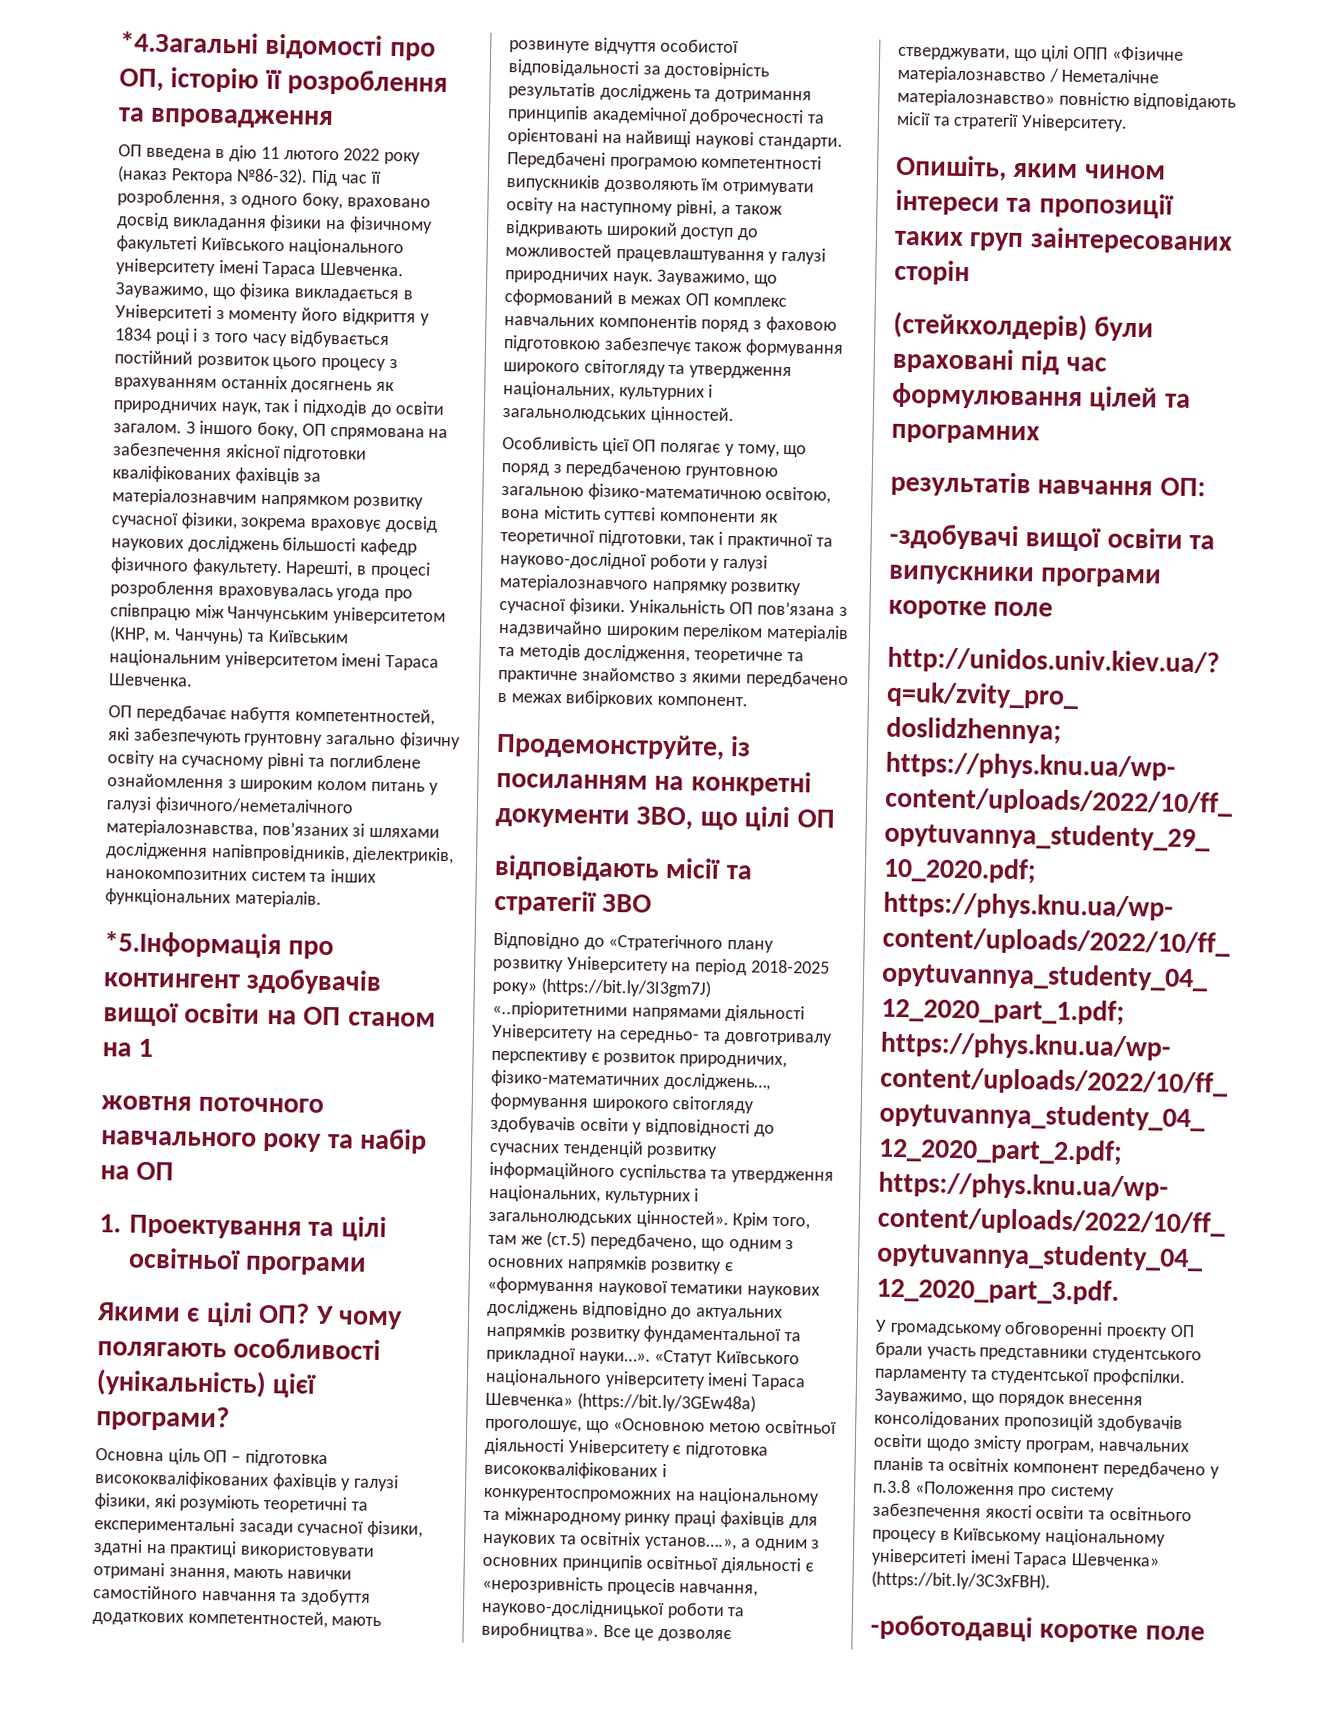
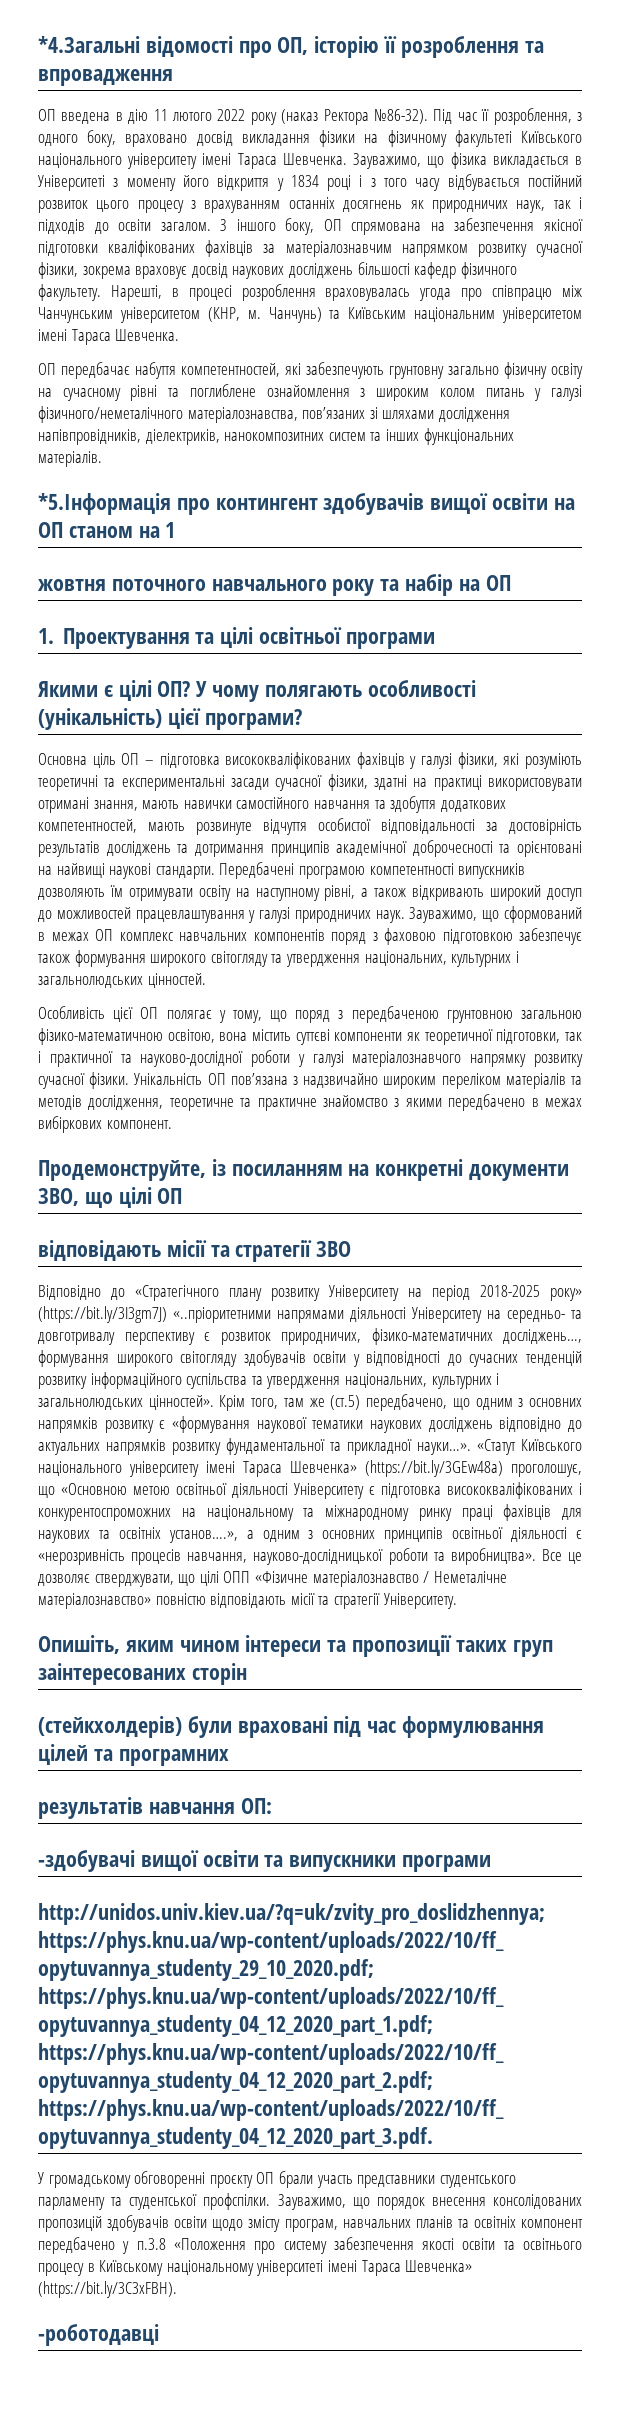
[888,599,1054,620] коротке поле -> (492, 1863) none
[1039,1623,1205,1644] коротке поле -> (159, 2335) none

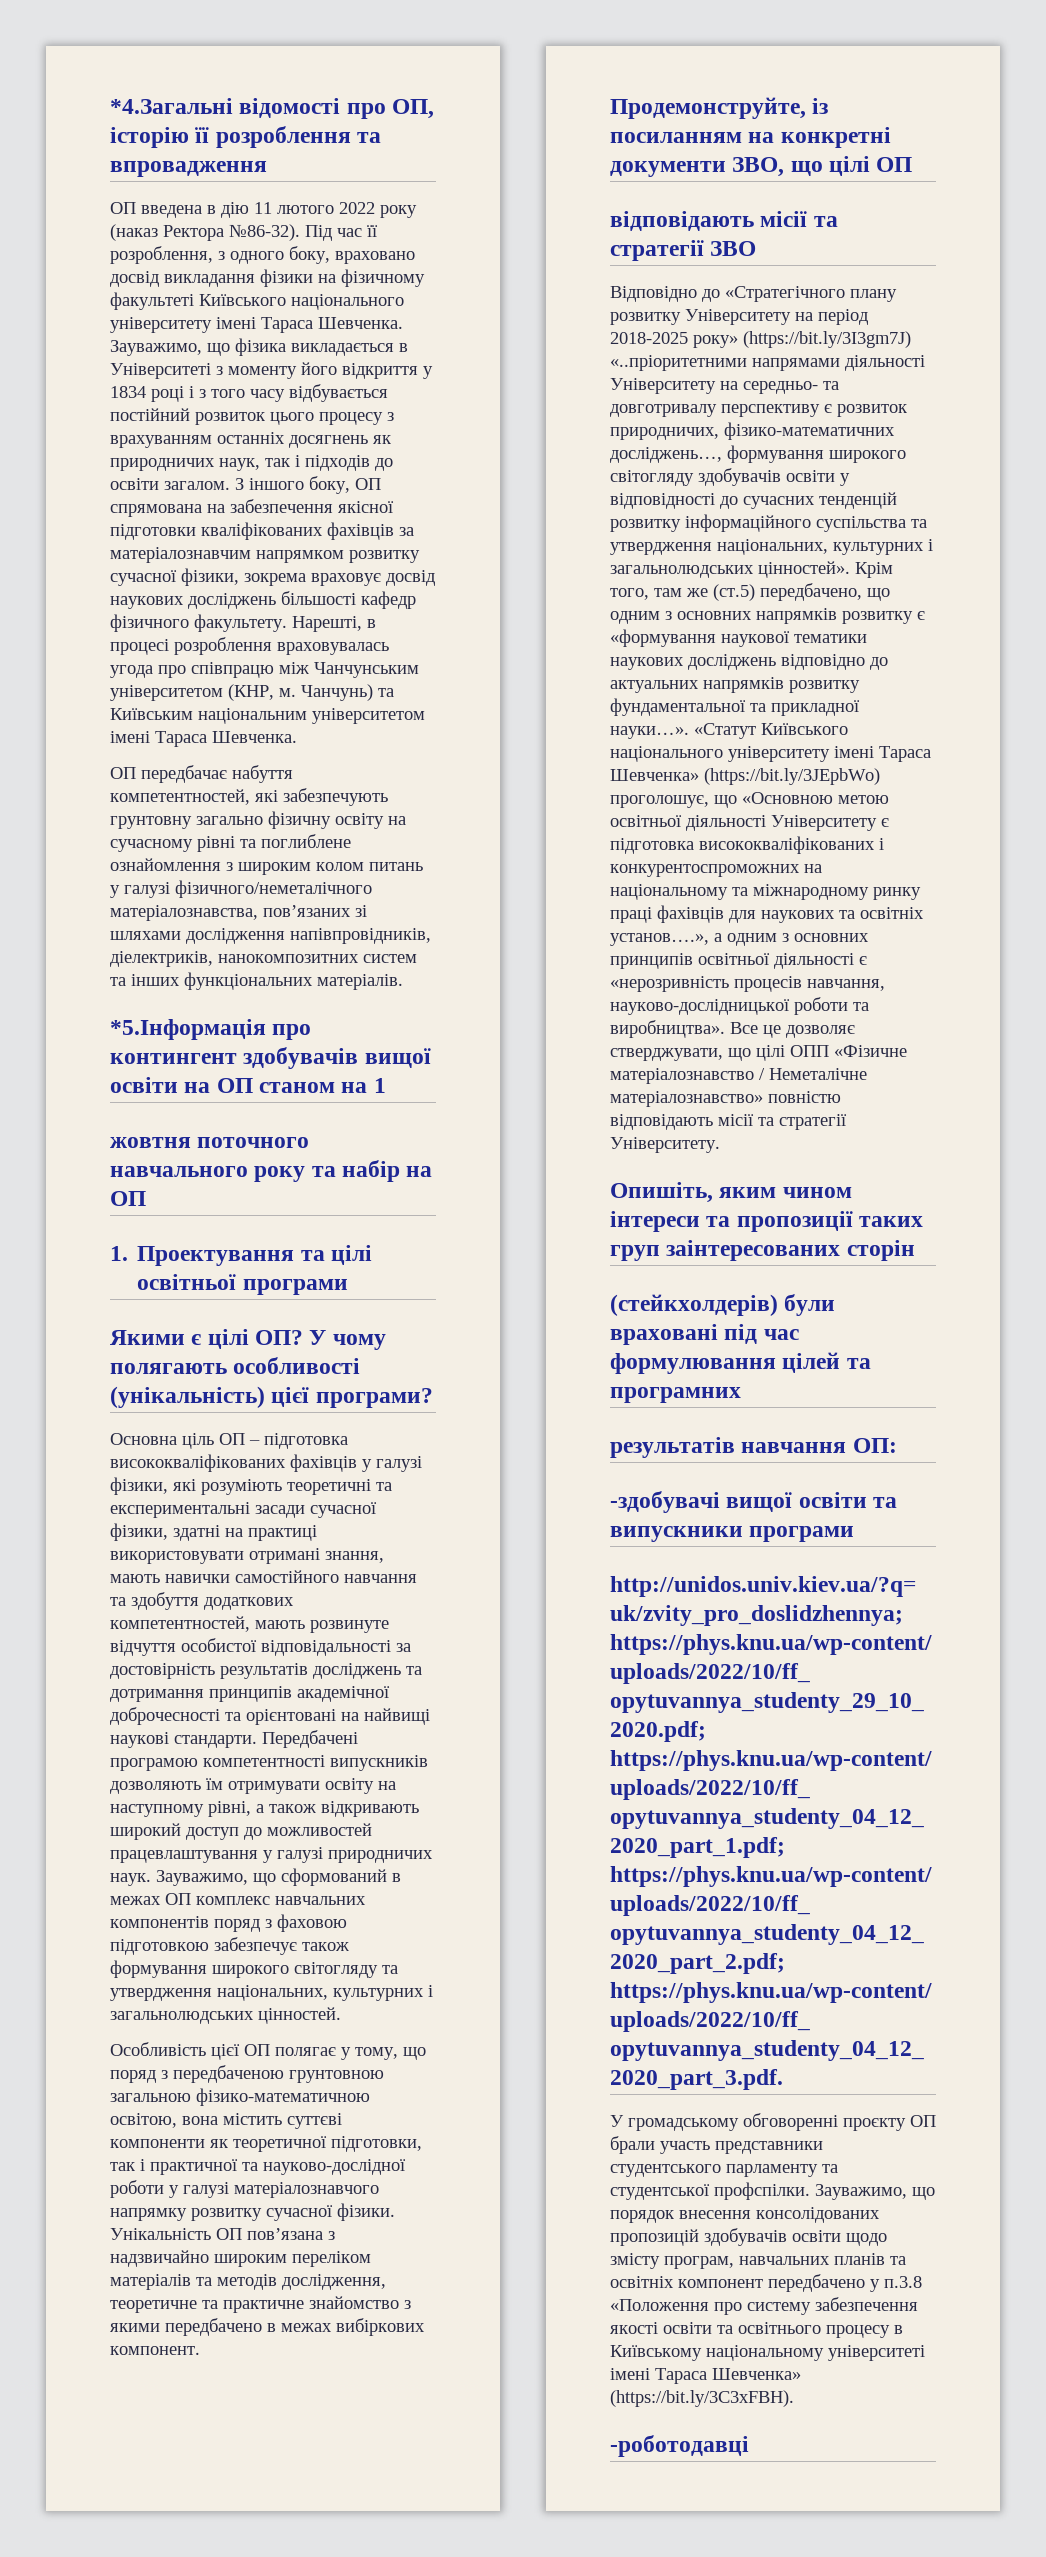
[365,1460,503,1477] (https://bit.ly/3GEw48a) -> [704,768,880,785] (https://bit.ly/3JEpbWo)

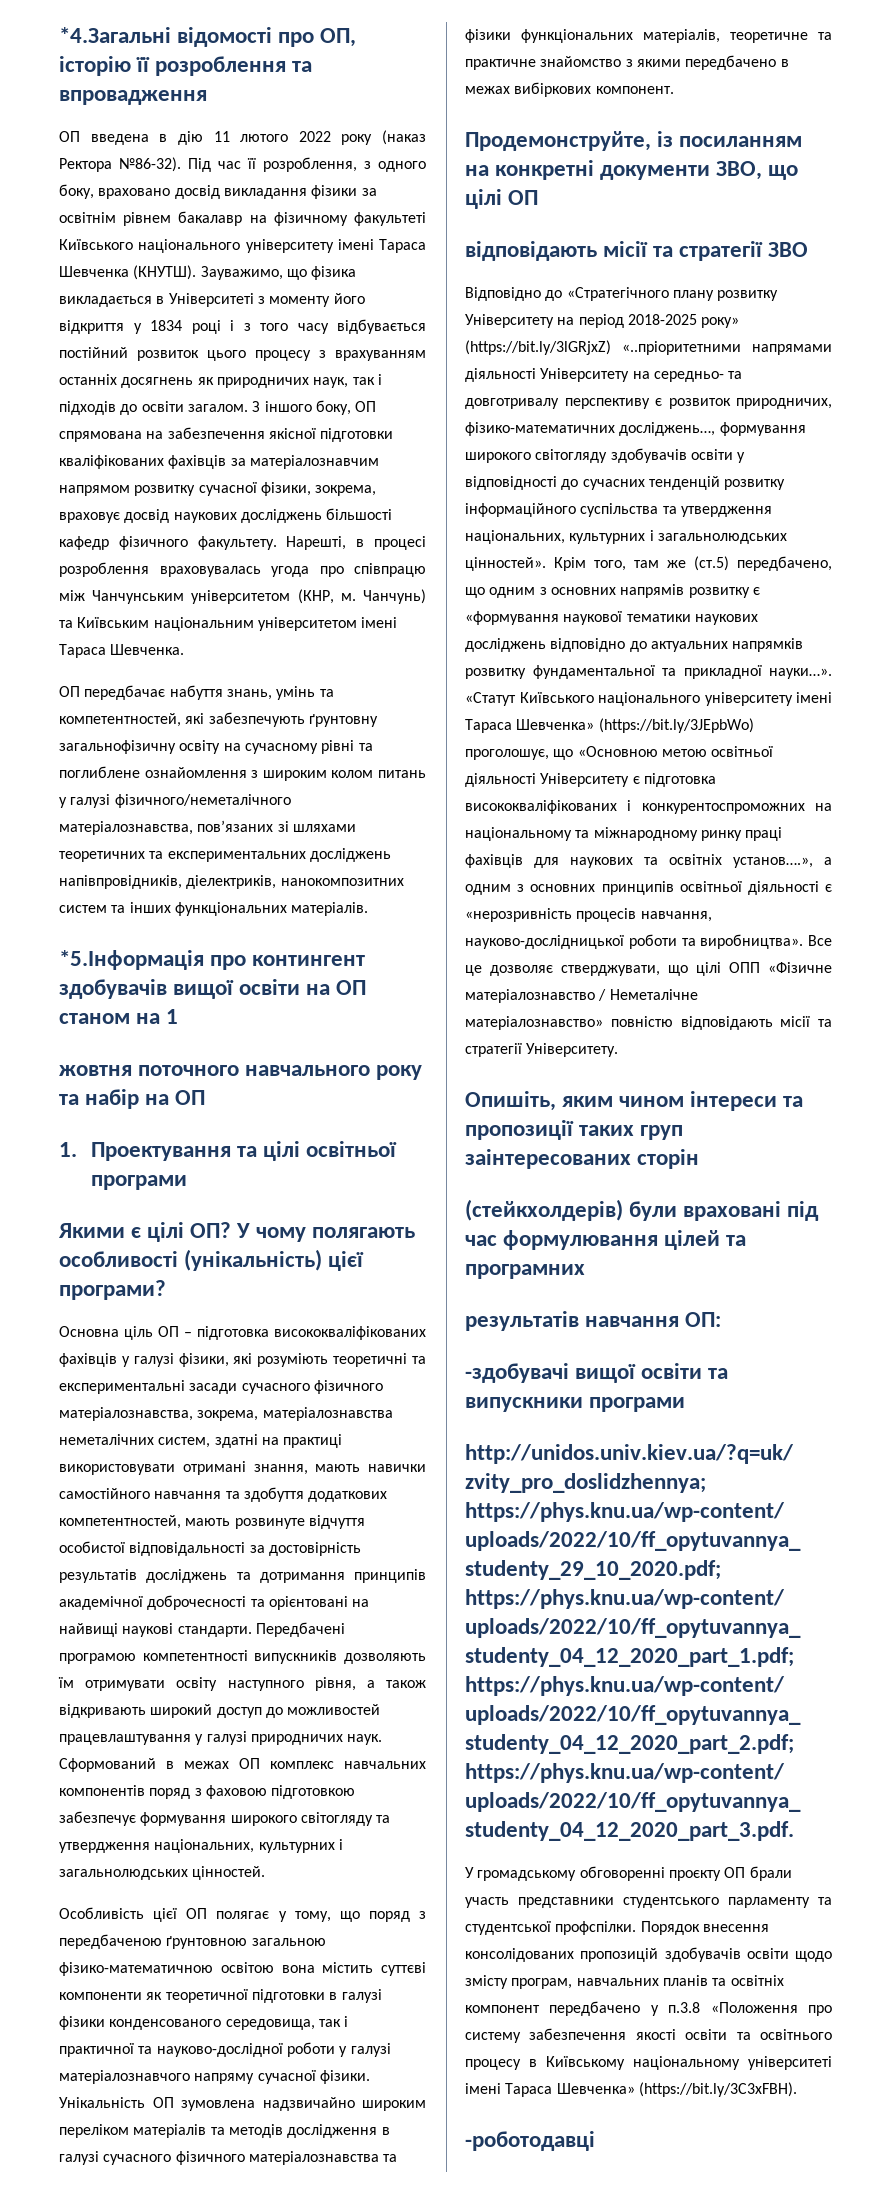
(313, 278) none -> [361,188,377,196] [59,211,243,226] за освітнім рівнем бакалавр
[318,317,403,329] Шевченка. -> [59,265,197,280] Шевченка (КНУТШ).
[256,550,344,563] напрямком -> [59,485,130,496] напрямом
[244,573,306,586] зокрема -> [315,485,377,496] зокрема,
[110,788,388,806] [110,811,331,829] компетентностей, які забезпечують грунтовну загально фізичну -> [226,686,334,700] [59,712,378,727] [59,740,176,754] знань, умінь та компетентностей, які забезпечують ґрунтовну загальнофізичну
[186,928,285,944] дослідження -> [59,848,391,862] теоретичних та експериментальних досліджень
[310,1502,377,1518] [110,1523,168,1541] сучасної фізики, -> [241,1380,383,1394] [59,1407,393,1421] [59,1434,211,1448] сучасного фізичного матеріалознавства, зокрема, матеріалознавства неметалічних систем,
[378,1781,396,1790] [110,1801,251,1817] на наступному рівні, -> [227,1677,356,1691] наступного рівня,
[156,1868,387,1886] Зауважимо, що сформований -> [59,1758,156,1772] Сформований
[302,1942,349,1951] також -> (136, 1818) none
[289,2070,384,2083] грунтовною -> [166,1936,248,1949] ґрунтовною
[110,2113,177,2128] освітою, -> [220,1962,274,1973] освітою
[331,2136,422,2152] підготовки, -> [251,1989,382,2003] [59,2016,315,2030] підготовки в галузі фізики конденсованого середовища,
[110,2208,262,2221] напрямку розвитку -> [194,2073,255,2084] напряму
[247,2228,335,2240] пов’язана з -> [181,2100,255,2111] зумовлена
[282,2274,386,2290] дослідження, -> [287,2124,390,2138] [59,2151,398,2165] [465,29,720,43] дослідження в галузі сучасного фізичного матеріалознавства та фізики функціональних матеріалів,
[743,331,911,348] (https://bit.ly/3I3gm7J) -> [465,340,611,355] (https://bit.ly/3lGRjxZ)
[756,608,837,624] напрямків -> [620,584,685,598] напрямів
[815,2184,935,2200] [610,2210,674,2223] Зауважимо, що порядок -> [640,1921,700,1935] Порядок

